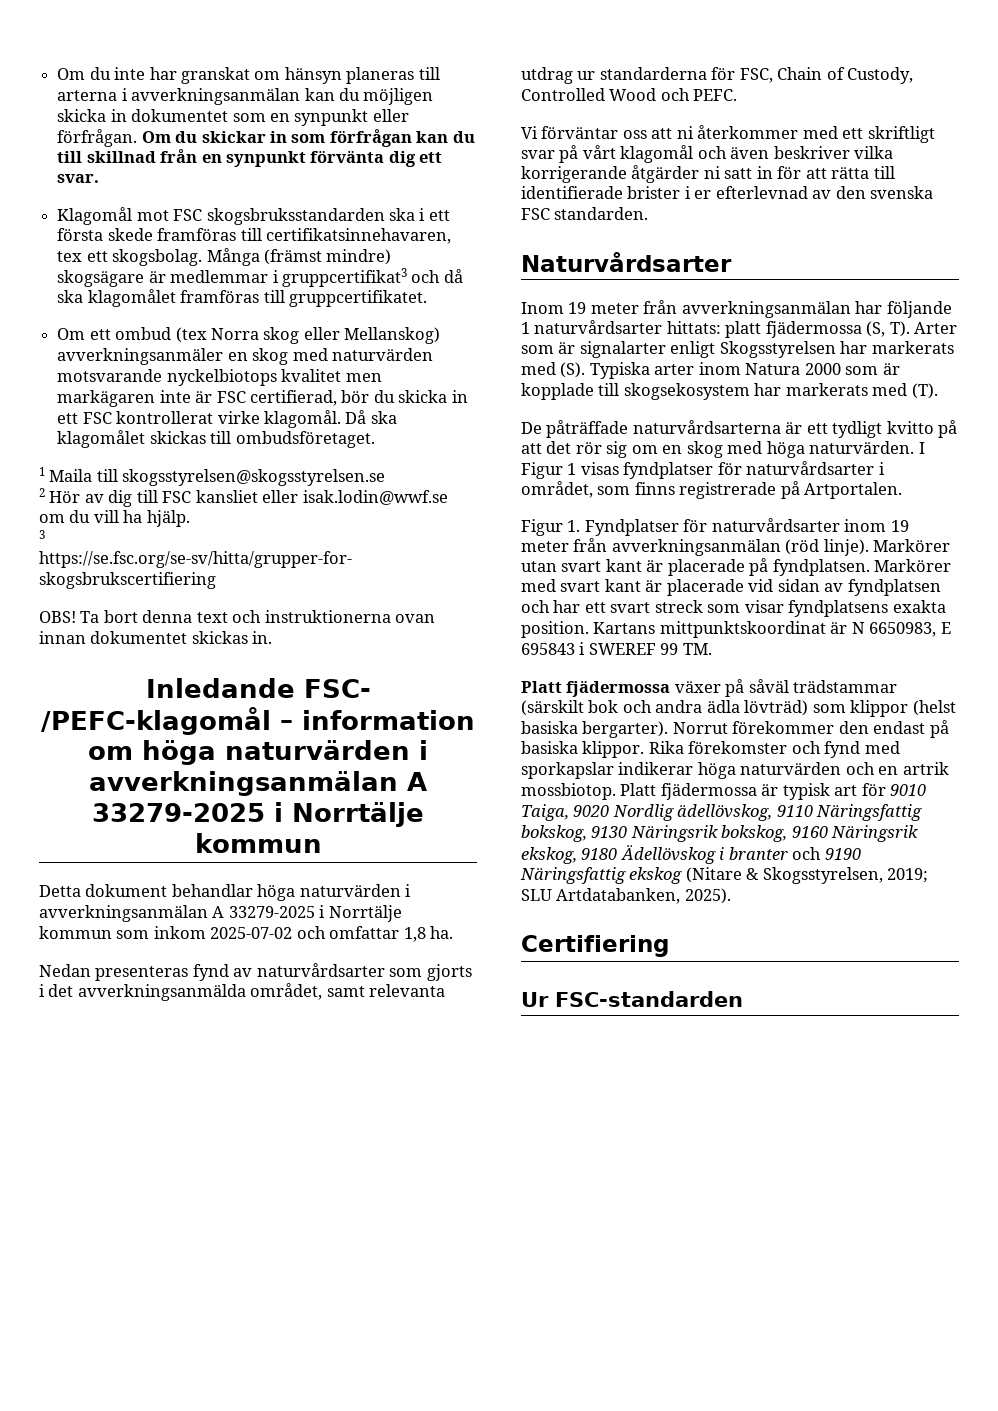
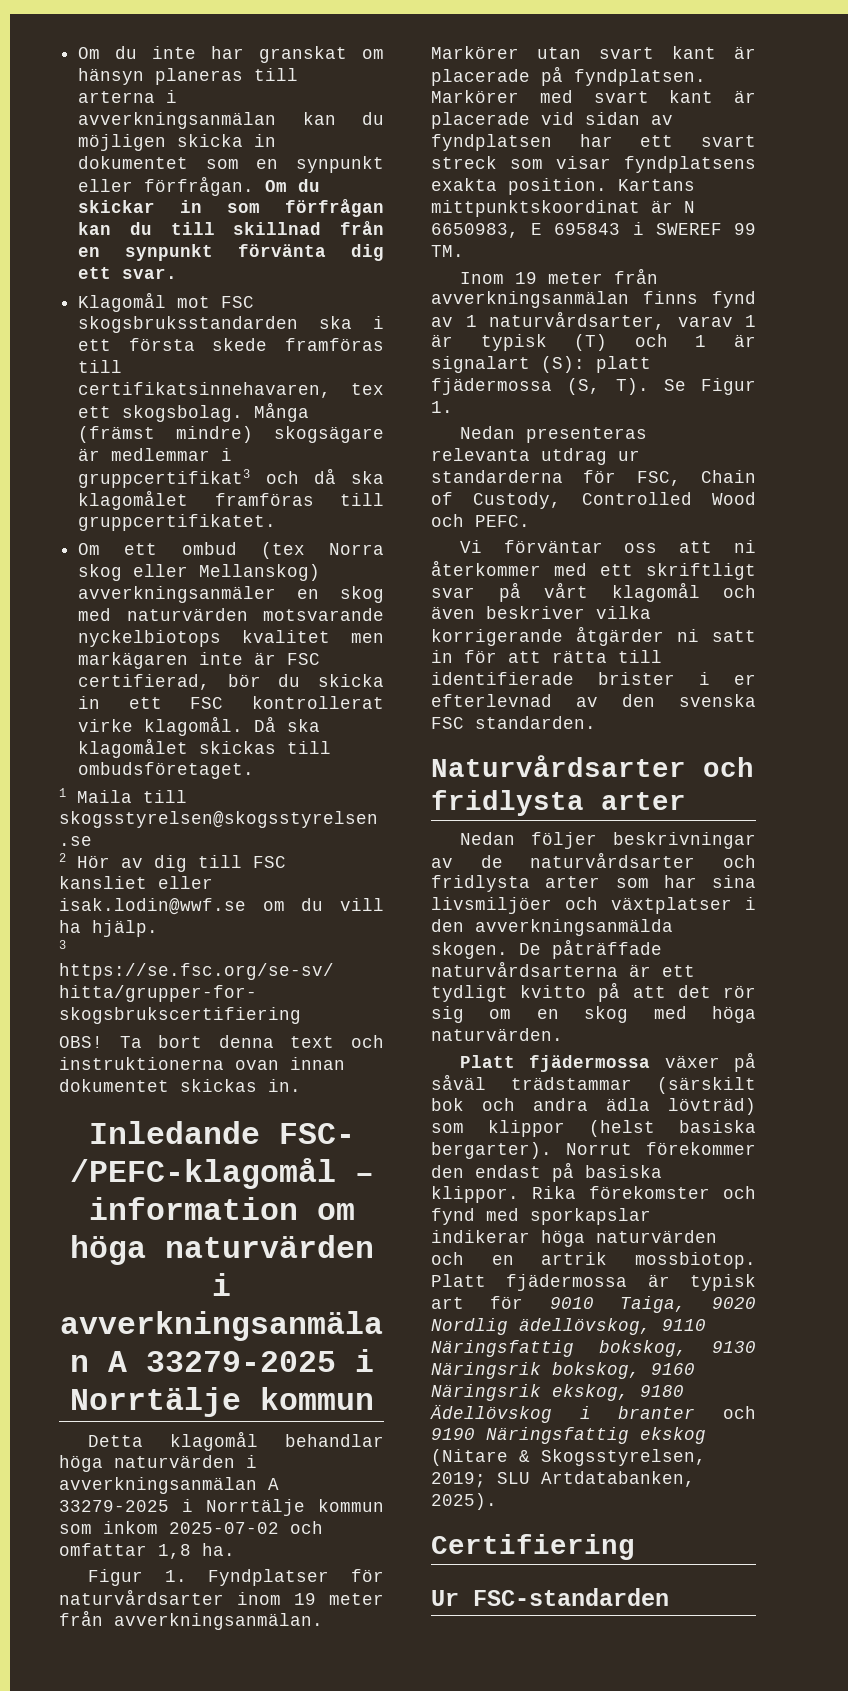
[85,884,168,897] dokument -> [169,1431,258,1451] klagomål
[39,963,472,981] [39,983,365,1001] Nedan presenteras fynd av naturvårdsarter som gjorts i det avverkningsanmälda området, samt -> [87,1569,384,1586] [59,1589,384,1605] [59,1610,323,1630] [431,46,756,59] [431,66,706,86] [431,90,756,103] [431,112,673,129] [431,134,756,151] [431,156,756,173] [431,178,695,195] [431,200,695,217] [431,222,756,238] [431,245,464,257] [459,268,658,284] [431,291,756,308] [431,311,756,330] [431,334,756,351] [431,356,651,373] [431,378,756,395] [431,401,453,413] [459,426,647,443] Figur 1. Fyndplatser för naturvårdsarter inom 19 meter från avverkningsanmälan. Markörer utan svart kant är placerade på fyndplatsen. Markörer med svart kant är placerade vid sidan av fyndplatsen har ett svart streck som visar fyndplatsens exakta position. Kartans mittpunktskoordinat är N 6650983, E 695843 i SWEREF 99 TM. // Inom 19 meter från avverkningsanmälan finns fynd av 1 naturvårdsarter, varav 1 är typisk (T) och 1 är signalart (S): platt fjädermossa (S, T). Se Figur 1. // Nedan presenteras
[521,300,952,318] [521,320,958,338] [521,341,954,358] [521,362,900,379] [521,383,938,400] // Inom 19 meter från avverkningsanmälan har följande 1 naturvårdsarter hittats: platt fjädermossa (S, T). Arter som är signalarter enligt Skogsstyrelsen har markerats med (S). Typiska arter inom Natura 2000 som är kopplade till skogsekosystem har markerats med (T). // -> [703,757,754,777] [431,790,686,816] [459,832,756,849] [431,852,756,868] [431,875,756,892] [431,897,756,914] [431,919,673,936] [431,942,508,959] och fridlysta arter // Nedan följer beskrivningar av de naturvårdsarter och fridlysta arter som har sina livsmiljöer och växtplatser i den avverkningsanmälda skogen.
[918,442,925,454] [521,461,885,479] [521,481,903,499] [521,518,909,536] [521,538,951,556] [521,558,952,576] [521,579,941,596] [521,600,946,617] [521,621,951,638] [521,642,712,655] I Figur 1 visas fyndplatser för naturvårdsarter i området, som finns registrerade på Artportalen. // Figur 1. Fyndplatser för naturvårdsarter inom 19 meter från avverkningsanmälan (röd linje). Markörer utan svart kant är placerade på fyndplatsen. Markörer med svart kant är placerade vid sidan av fyndplatsen och har ett svart streck som visar fyndplatsens exakta position. Kartans mittpunktskoordinat är N 6650983, E 695843 i SWEREF 99 TM. -> (563, 1034) none

